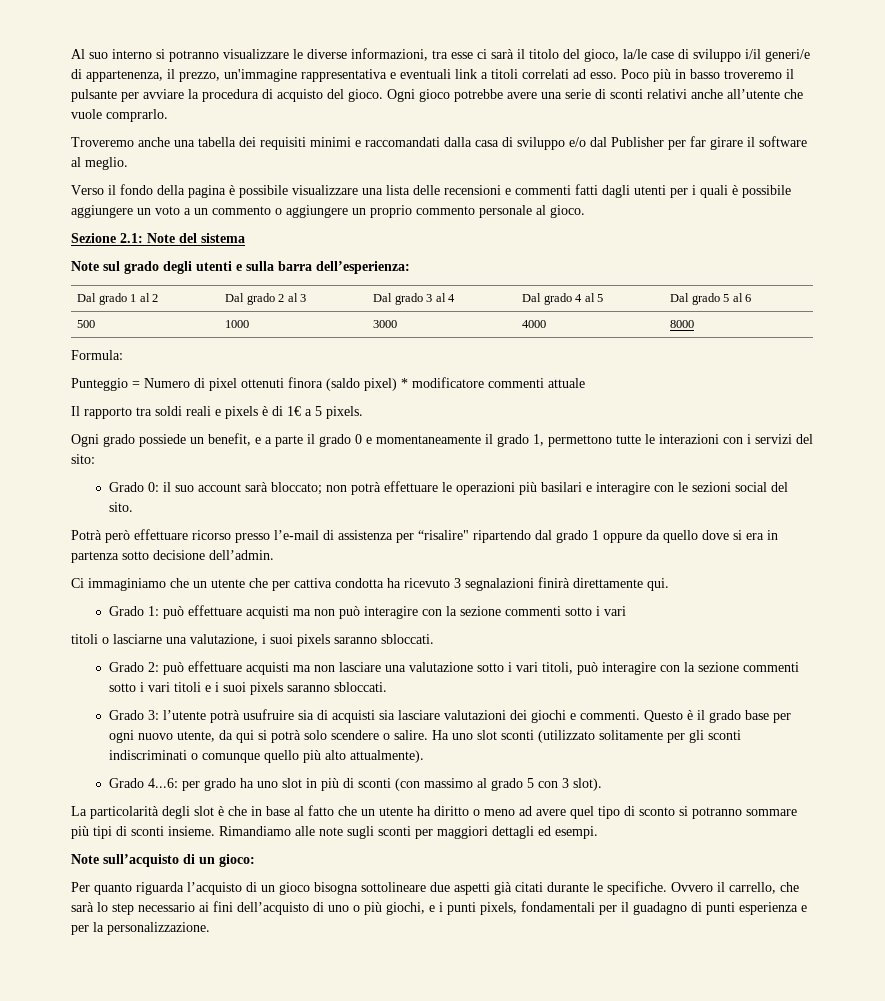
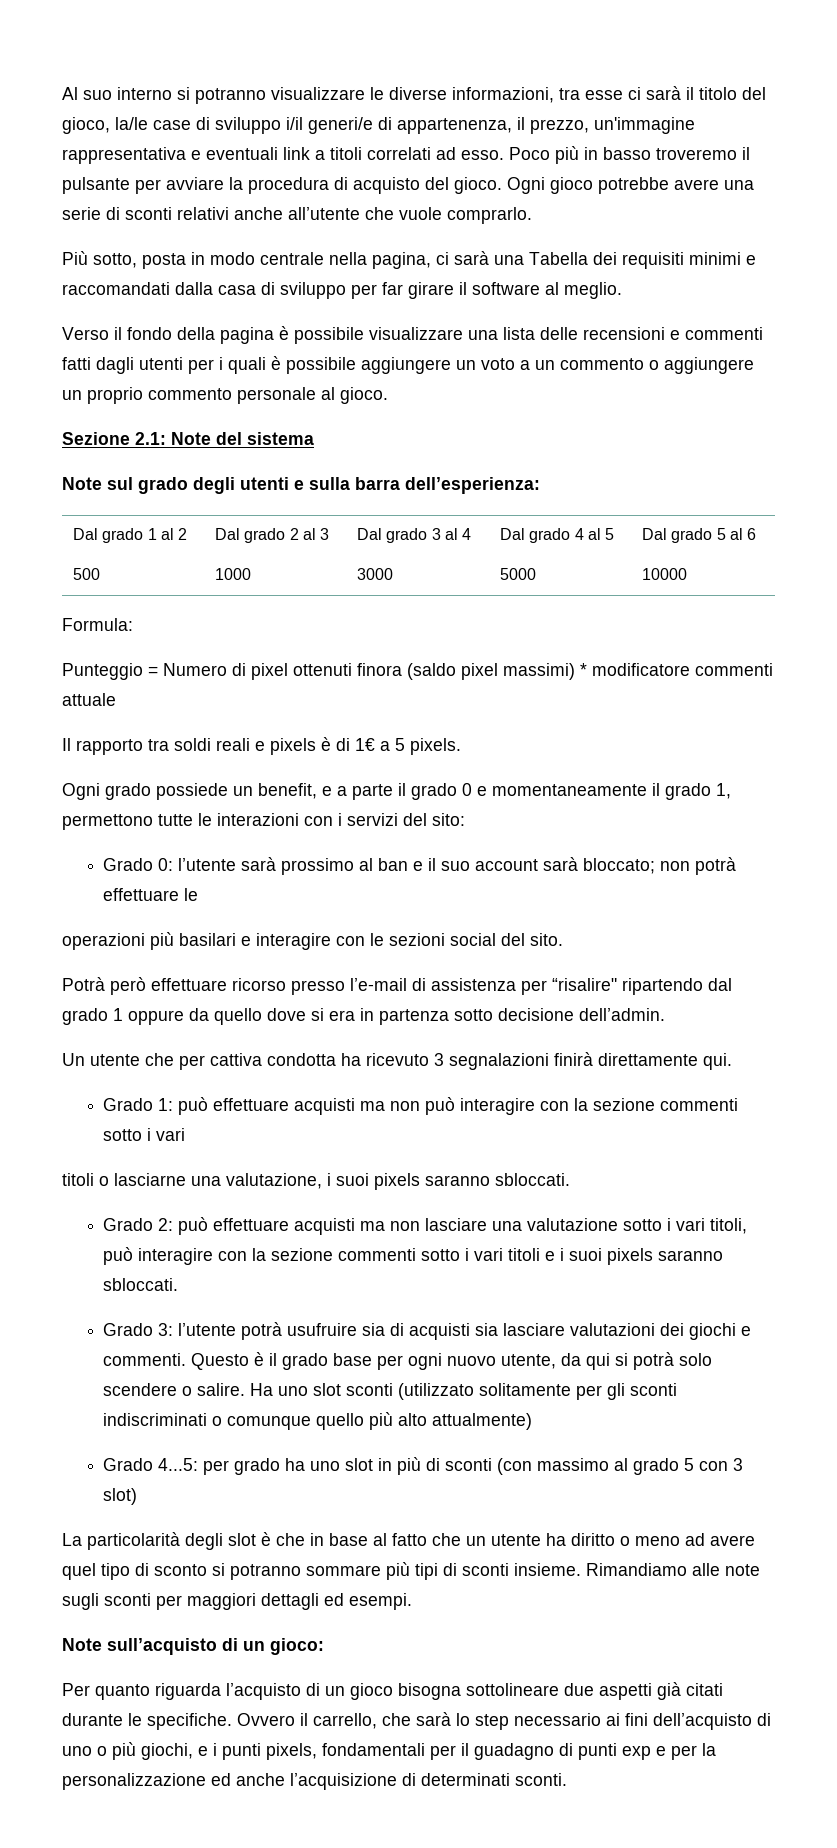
[71,137,236,147] Troveremo anche una tabella -> [62,251,588,269] Più sotto, posta in modo centrale nella pagina, ci sarà una Tabella
[569,137,664,147] e/o dal Publisher -> (346, 290) none
[522,320,547,328] [670,320,695,328] 4000 | 8000 -> [500,568,537,580] [642,568,688,580] 5000 | 10000
[364,378,397,391] pixel) -> [461,663,575,680] pixel massimi)
(159, 487) none -> [178,857,424,875] l’utente sarà prossimo al ban e
(452, 487) none -> (199, 894) //
[71,578,207,591] Ci immaginiamo che un -> [62,1053,85,1066] Un
[349,750,424,763] [108,778,178,788] attualmente). // Grado 4...6: -> [432,1413,533,1430] [103,1458,199,1471] attualmente) // Grado 4...5:
[572,778,602,791] slot). -> [103,1488,138,1505] slot)
[739,902,798,915] esperienza -> [622,1746,651,1760] exp
[107,922,210,935] personalizzazione. -> [62,1773,567,1790] personalizzazione ed anche l’acquisizione di determinati sconti.

